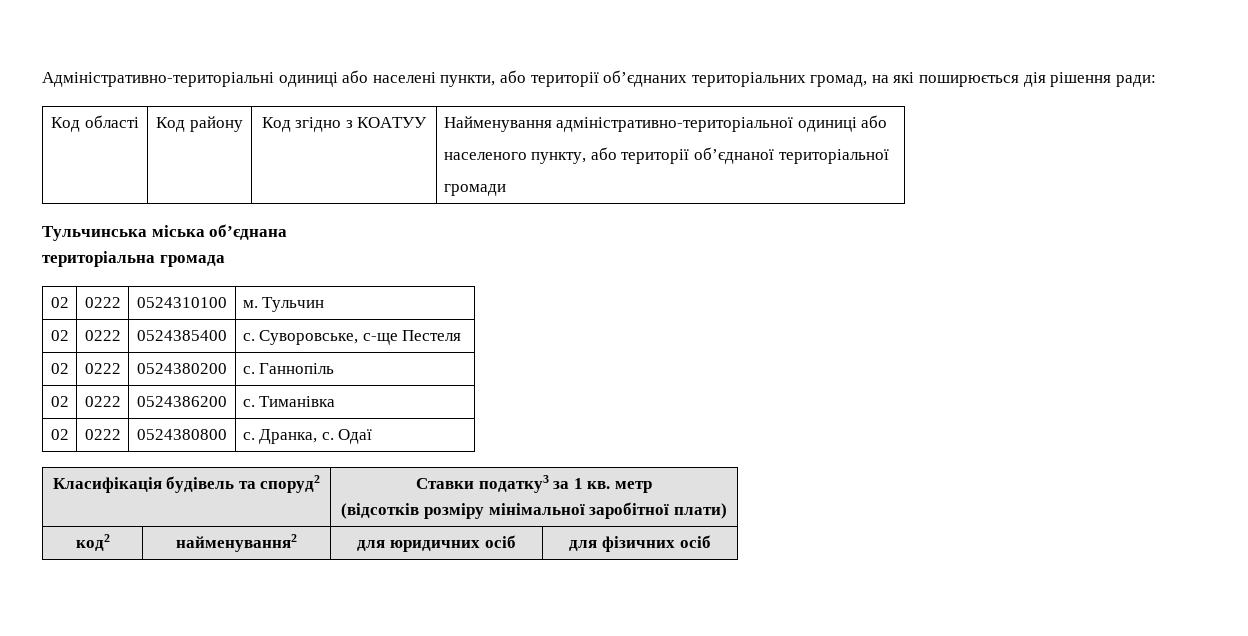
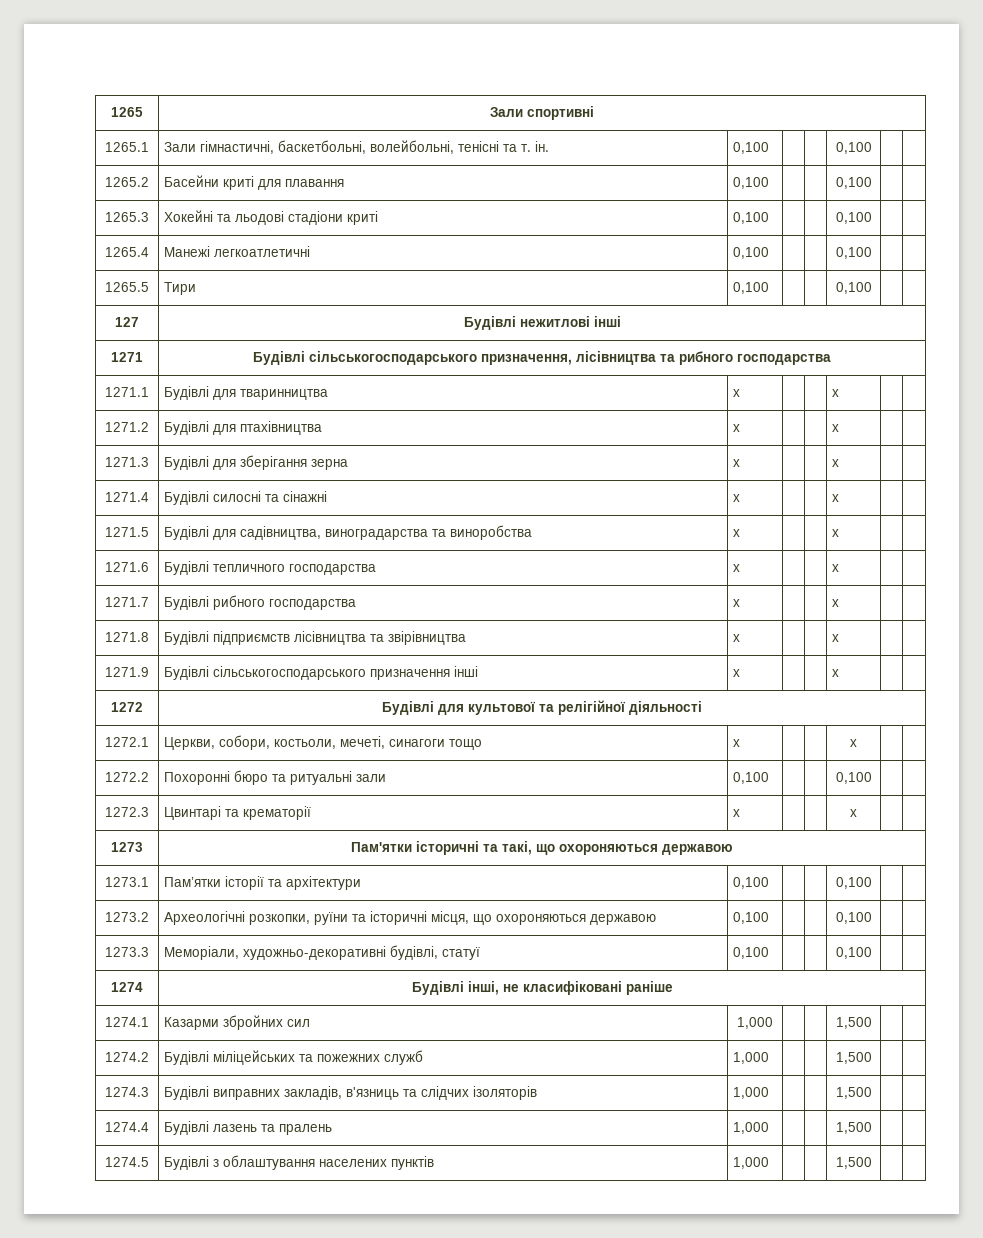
[42,70,1156,87] [51,115,139,132] [156,116,243,132] [261,117,428,132] [443,115,888,132] [443,147,889,164] [443,184,506,196] [42,224,288,241] [42,251,225,267] [50,297,69,308] [84,297,121,308] [137,297,227,308] [242,297,325,312] [50,330,69,341] [84,330,121,341] [137,330,227,341] [242,330,462,345] [50,363,69,374] [84,363,121,374] [137,363,227,374] [242,363,335,374] [50,396,69,407] [84,396,121,407] [137,396,227,407] [242,396,336,407] [50,429,69,440] [84,429,121,440] [137,429,227,440] [242,429,373,444] [52,475,321,493] [416,475,652,493] [341,502,727,519] [75,534,110,551] [176,534,297,552] [357,535,516,552] [569,535,711,552] Адміністративно-територіальні одиниці або населені пункти, або території об’єднаних територіальних громад, на які поширюється дія рішення ради: // Код області | Код району | Код згідно з КОАТУУ | Найменування адміністративно-територіальної одиниці або // населеного пункту, або території об’єднаної територіальної // громади // Тульчинська міська об’єднана // територіальна громада // 02 | 0222 | 0524310100 | м. Тульчин // 02 | 0222 | 0524385400 | с. Суворовське, с-ще Пестеля // 02 | 0222 | 0524380200 | с. Ганнопіль // 02 | 0222 | 0524386200 | с. Тиманівка // 02 | 0222 | 0524380800 | с. Дранка, с. Одаї // Класифікація будівель та споруд2 | Ставки податку3 за 1 кв. метр // (відсотків розміру мінімальної заробітної плати) // код2 | найменування2 | для юридичних осіб | для фізичних осіб -> [111,107,143,117] [490,106,594,120] [105,142,149,152] [164,140,550,154] [733,142,770,154] [835,142,872,154] [105,177,149,187] [164,175,345,190] [733,177,770,189] [835,177,872,189] [105,212,149,222] [164,210,379,225] [733,212,770,224] [835,212,872,224] [105,247,149,257] [164,246,311,257] [733,247,770,259] [835,247,872,259] [105,282,149,292] [164,282,197,295] [733,282,770,294] [835,282,872,294] [115,317,139,327] [463,316,621,330] [111,352,143,362] [253,351,831,365] [105,387,149,397] [164,386,329,400] [733,389,741,397] [832,389,840,397] [105,422,149,432] [164,421,323,435] [733,424,741,432] [832,424,840,432] [105,457,149,467] [164,455,349,470] [733,459,741,467] [832,459,840,467] [105,492,149,502] [164,491,328,505] [733,494,741,502] [832,494,840,502] [105,527,149,537] [164,525,533,540] [733,529,741,537] [832,529,840,537] [105,562,149,572] [164,561,377,575] [733,564,741,572] [832,564,840,572] [105,597,149,607] [164,595,357,610] [733,599,741,607] [832,599,840,607] [105,632,149,642] [164,631,467,645] [733,634,741,642] [832,634,840,642] [105,667,149,677] [164,666,479,680] [733,669,741,677] [832,669,840,677] [111,702,143,712] [382,700,702,715] [105,737,149,747] [164,735,483,750] [733,739,741,747] [850,739,857,747] [105,772,149,782] [164,770,387,785] [733,772,770,784] [835,772,872,784] [105,807,149,817] [164,806,312,820] [733,809,741,817] [850,809,857,817] [111,842,143,852] [351,841,733,855] [105,877,149,887] [164,876,362,890] [733,877,770,889] [835,877,872,889] [105,912,149,922] [164,911,657,925] [733,912,770,924] [835,912,872,924] [105,947,149,957] [164,945,481,960] [733,947,770,959] [835,947,872,959] [111,982,143,992] [411,981,673,995] [105,1017,149,1027] [164,1015,311,1030] [737,1017,773,1029] [835,1017,872,1029] [105,1052,149,1062] [164,1050,424,1065] [733,1052,770,1064] [835,1052,872,1064] [105,1087,149,1097] [164,1086,538,1100] [733,1087,770,1099] [835,1087,872,1099] [105,1122,149,1132] [164,1121,333,1135] [733,1122,770,1134] [835,1122,872,1134] [105,1157,149,1167] [164,1155,435,1170] [733,1157,770,1169] [835,1157,872,1169] 1265 | Зали спортивні // 1265.1 | Зали гімнастичні, баскетбольні, волейбольні, тенісні та т. ін. | 0,100 | | | 0,100 | | // 1265.2 | Басейни криті для плавання | 0,100 | | | 0,100 | | // 1265.3 | Хокейні та льодові стадіони криті | 0,100 | | | 0,100 | | // 1265.4 | Манежі легкоатлетичні | 0,100 | | | 0,100 | | // 1265.5 | Тири | 0,100 | | | 0,100 | | // 127 | Будівлі нежитлові інші // 1271 | Будівлі сільськогосподарського призначення, лісівництва та рибного господарства // 1271.1 | Будівлі для тваринництва | х | | | х | | // 1271.2 | Будівлі для птахівництва | х | | | х | | // 1271.3 | Будівлі для зберігання зерна | х | | | х | | // 1271.4 | Будівлі силосні та сінажні | х | | | х | | // 1271.5 | Будівлі для садівництва, виноградарства та виноробства | х | | | х | | // 1271.6 | Будівлі тепличного господарства | х | | | х | | // 1271.7 | Будівлі рибного господарства | х | | | х | | // 1271.8 | Будівлі підприємств лісівництва та звірівництва | х | | | х | | // 1271.9 | Будівлі сільськогосподарського призначення інші | х | | | х | | // 1272 | Будівлі для культової та релігійної діяльності // 1272.1 | Церкви, собори, костьоли, мечеті, синагоги тощо | х | | | х | | // 1272.2 | Похоронні бюро та ритуальні зали | 0,100 | | | 0,100 | | // 1272.3 | Цвинтарі та крематорії | х | | | х | | // 1273 | Пам'ятки історичні та такі, що охороняються державою // 1273.1 | Пам’ятки історії та архітектури | 0,100 | | | 0,100 | | // 1273.2 | Археологічні розкопки, руїни та історичні місця, що охороняються державою | 0,100 | | | 0,100 | | // 1273.3 | Меморіали, художньо-декоративні будівлі, статуї | 0,100 | | | 0,100 | | // 1274 | Будівлі інші, не класифіковані раніше // 1274.1 | Казарми збройних сил | 1,000 | | | 1,500 | | // 1274.2 | Будівлі міліцейських та пожежних служб | 1,000 | | | 1,500 | | // 1274.3 | Будівлі виправних закладів, в'язниць та слідчих ізоляторів | 1,000 | | | 1,500 | | // 1274.4 | Будівлі лазень та пралень | 1,000 | | | 1,500 | | // 1274.5 | Будівлі з облаштування населених пунктів | 1,000 | | | 1,500 | |

